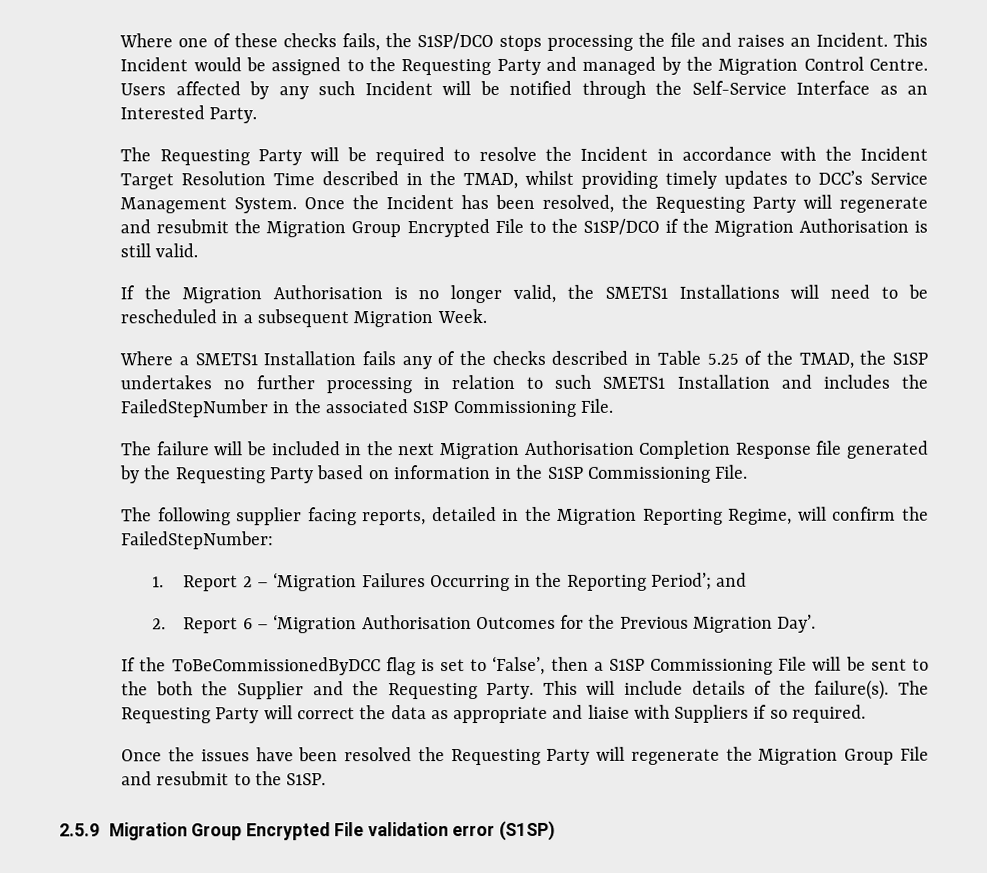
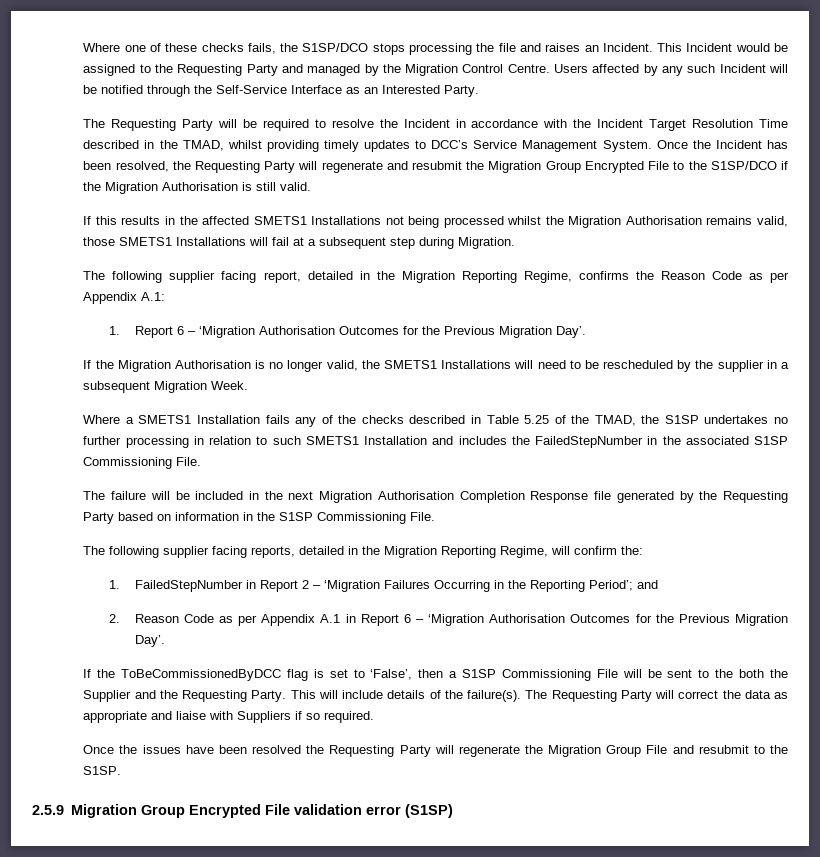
(199, 250) none -> [83,216,788,228] [83,237,516,249] [83,271,789,283] [83,292,166,304] [108,326,586,338] // If this results in the affected SMETS1 Installations not being processed whilst the Migration Authorisation remains valid, those SMETS1 Installations will fail at a subsequent step during Migration. // The following supplier facing report, detailed in the Migration Reporting Regime, confirms the Reason Code as per Appendix A.1: // 1. Report 6 – ‘Migration Authorisation Outcomes for the Previous Migration Day’.
(218, 316) none -> [677,360,764,372] by the supplier
[901,506,929,521] [121,531,275,550] [152,576,165,588] the FailedStepNumber: // 1. -> [621,546,644,555] [108,580,256,592] the: // 1. FailedStepNumber in
(167, 624) none -> [134,614,356,626] Reason Code as per Appendix A.1 in

